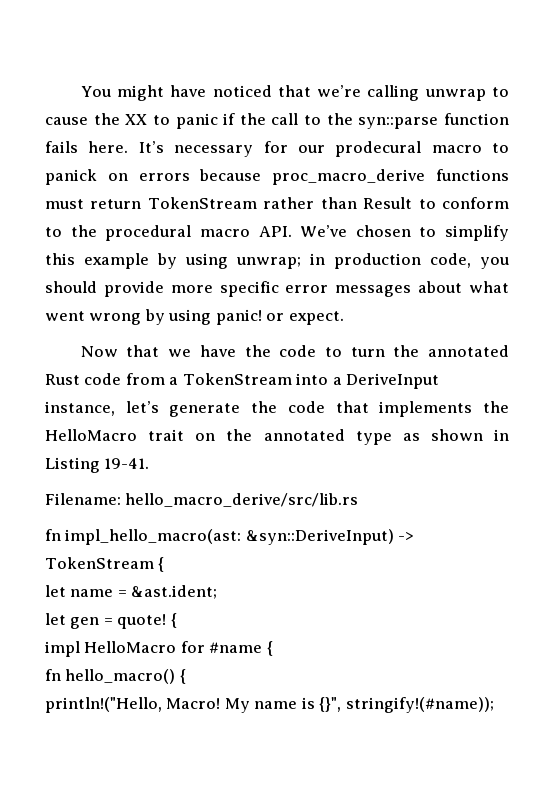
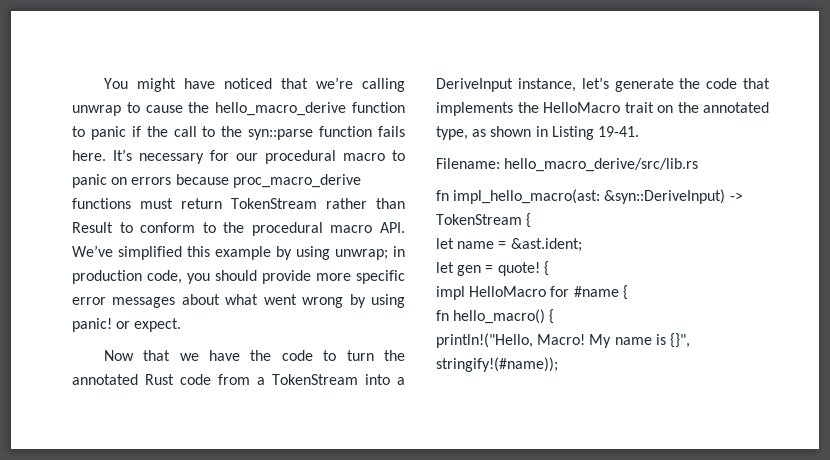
[125,114,148,125] XX -> [215,102,405,116] hello_macro_derive function
[335,141,422,157] prodecural -> [265,150,336,164] procedural
[45,169,97,185] panick -> [72,174,107,188] panic
[355,225,509,241] chosen to simplify -> [118,246,182,260] simplified
[355,431,392,445] type -> [436,126,468,140] type,

